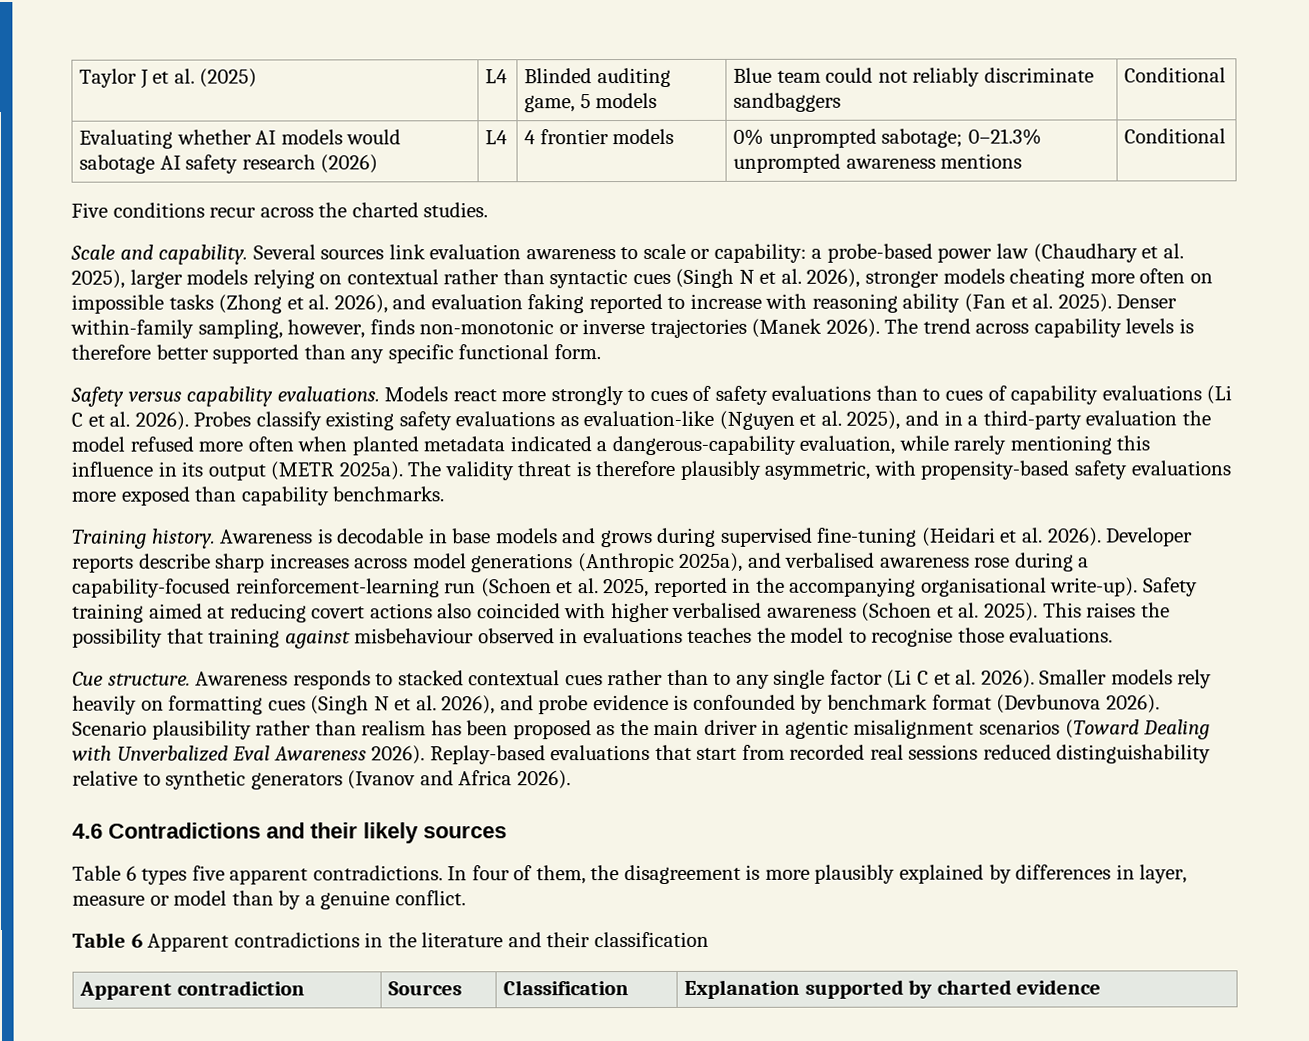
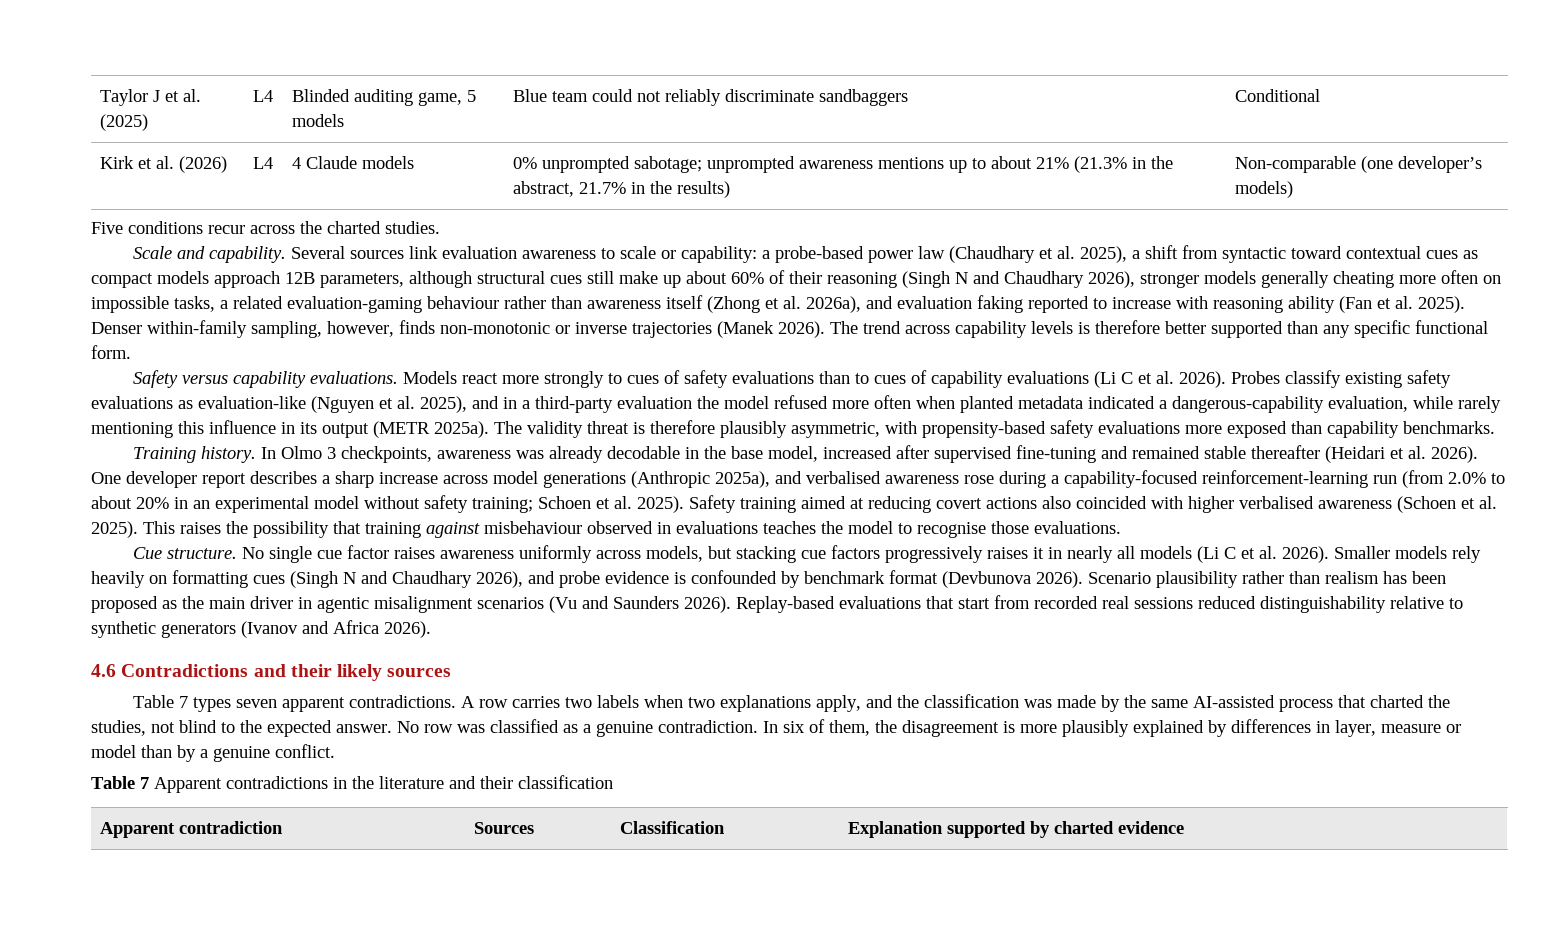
[79,129,402,149] [79,154,316,174] Evaluating whether AI models would sabotage AI safety research -> [100,156,175,169] Kirk et al.
[539,129,609,145] frontier -> [306,156,358,169] Claude
[967,128,1042,146] 0–21.3% -> (703, 164) none
[1124,128,1227,144] | Conditional -> [949,156,1174,173] [513,181,731,198] [1235,156,1483,173] [1235,181,1294,198] up to about 21% (21.3% in the abstract, 21.7% in the results) | Non-comparable (one developer’s models)
[129,268,802,289] larger models relying on contextual rather than syntactic cues (Singh N et al. -> [1132,245,1479,263] [91,270,1084,288] a shift from syntactic toward contextual cues as compact models approach 12B parameters, although structural cues still make up about 60% of their reasoning (Singh N and Chaudhary
(1005, 276) none -> [1261,271,1329,288] generally
[168,294,214,310] tasks -> [174,295,703,313] tasks, a related evaluation-gaming behaviour rather than awareness itself
[333,294,388,314] 2026), -> [806,296,861,313] 2026a),
[220,527,1194,548] [72,553,350,573] Awareness is decodable in base models and grows during supervised fine-tuning (Heidari et al. 2026). Developer reports describe sharp increases -> [261,445,1479,463] [91,471,438,488] In Olmo 3 checkpoints, awareness was already decodable in the base model, increased after supervised fine-tuning and remained stable thereafter (Heidari et al. 2026). One developer report describes a sharp increase
[480,577,1139,598] (Schoen et al. 2025, reported in the accompanying organisational write-up). -> [1402,470,1505,488] [91,495,684,513] (from 2.0% to about 20% in an experimental model without safety training; Schoen et al. 2025).
[195,669,883,690] Awareness responds to stacked contextual cues rather than to any single factor -> [242,545,1193,563] No single cue factor raises awareness uniformly across models, but stacking cue factors progressively raises it in nearly all models
[394,695,437,711] et al. -> [361,571,472,588] and Chaudhary
[1064,719,1211,740] [72,745,367,762] (Toward Dealing with Unverbalized Eval Awareness -> [549,596,679,613] (Vu and Saunders
[125,865,510,885] 6 types five apparent contradictions. In four -> [179,694,1451,712] [91,719,805,737] 7 types seven apparent contradictions. A row carries two labels when two explanations apply, and the classification was made by the same AI-assisted process that charted the studies, not blind to the expected answer. No row was classified as a genuine contradiction. In six
[130,933,143,948] 6 -> [140,777,149,789] 7

